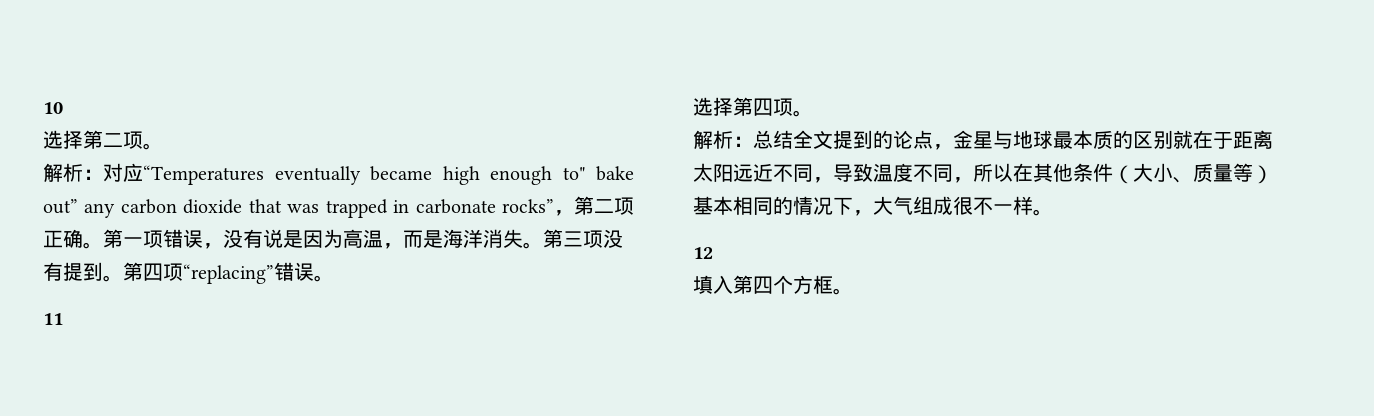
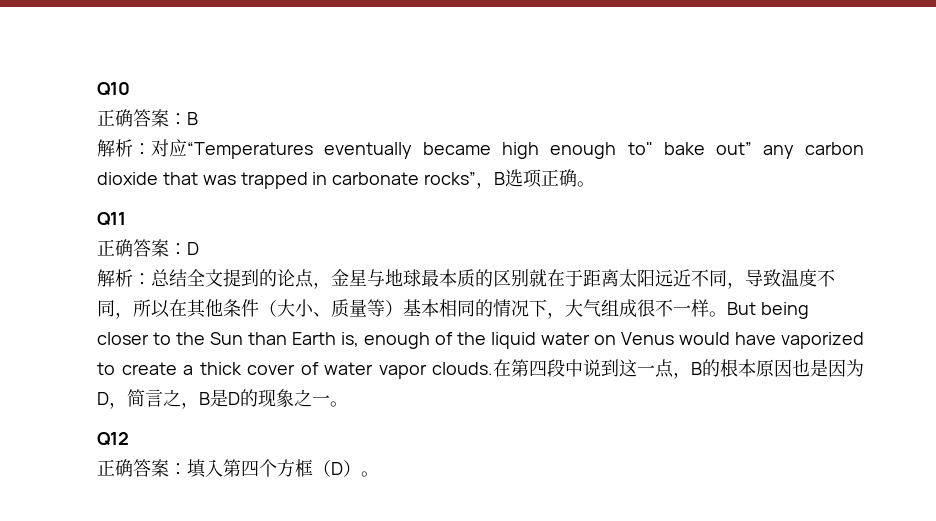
[43,102,63,114] [43,130,163,150] 10 // 选择第二项。 -> [97,82,130,96] [97,109,198,127] Q10 // 正确答案：B
[574,196,614,215] 第二 -> [494,169,524,187] B选
[103,229,623,249] [43,262,334,284] [43,313,63,325] [693,97,813,117] 第一项错误，没有说是因为高温，而是海洋消失。第三项没有提到。第四项“replacing”错误。 // 11 // 选择第四项。 -> [97,212,126,226] [97,239,199,257] // Q11 // 正确答案：D
[693,247,713,259] // 12 // -> [727,302,809,319] [97,332,864,349] [97,359,864,379] [97,389,348,409] [97,432,129,446] [97,459,187,477] But being closer to the Sun than Earth is, enough of the liquid water on Venus would have vaporized to create a thick cover of water vapor clouds.在第四段中说到这一点，B的根本原因也是因为D，简言之，B是D的现象之一。 // Q12 // 正确答案：
(833, 284) none -> [313,460,361,477] （D）

